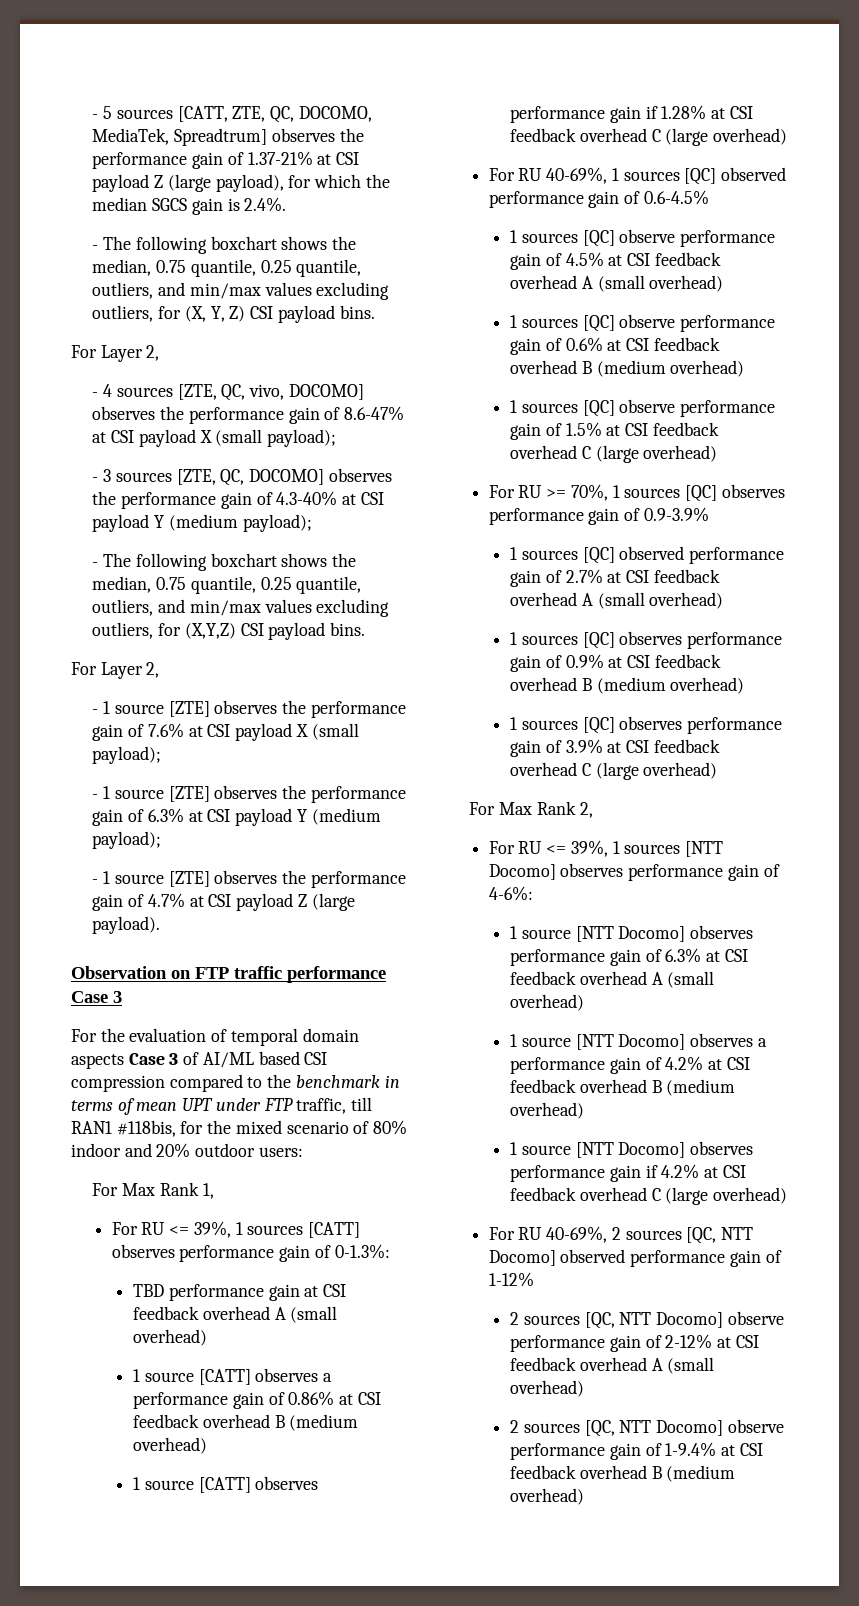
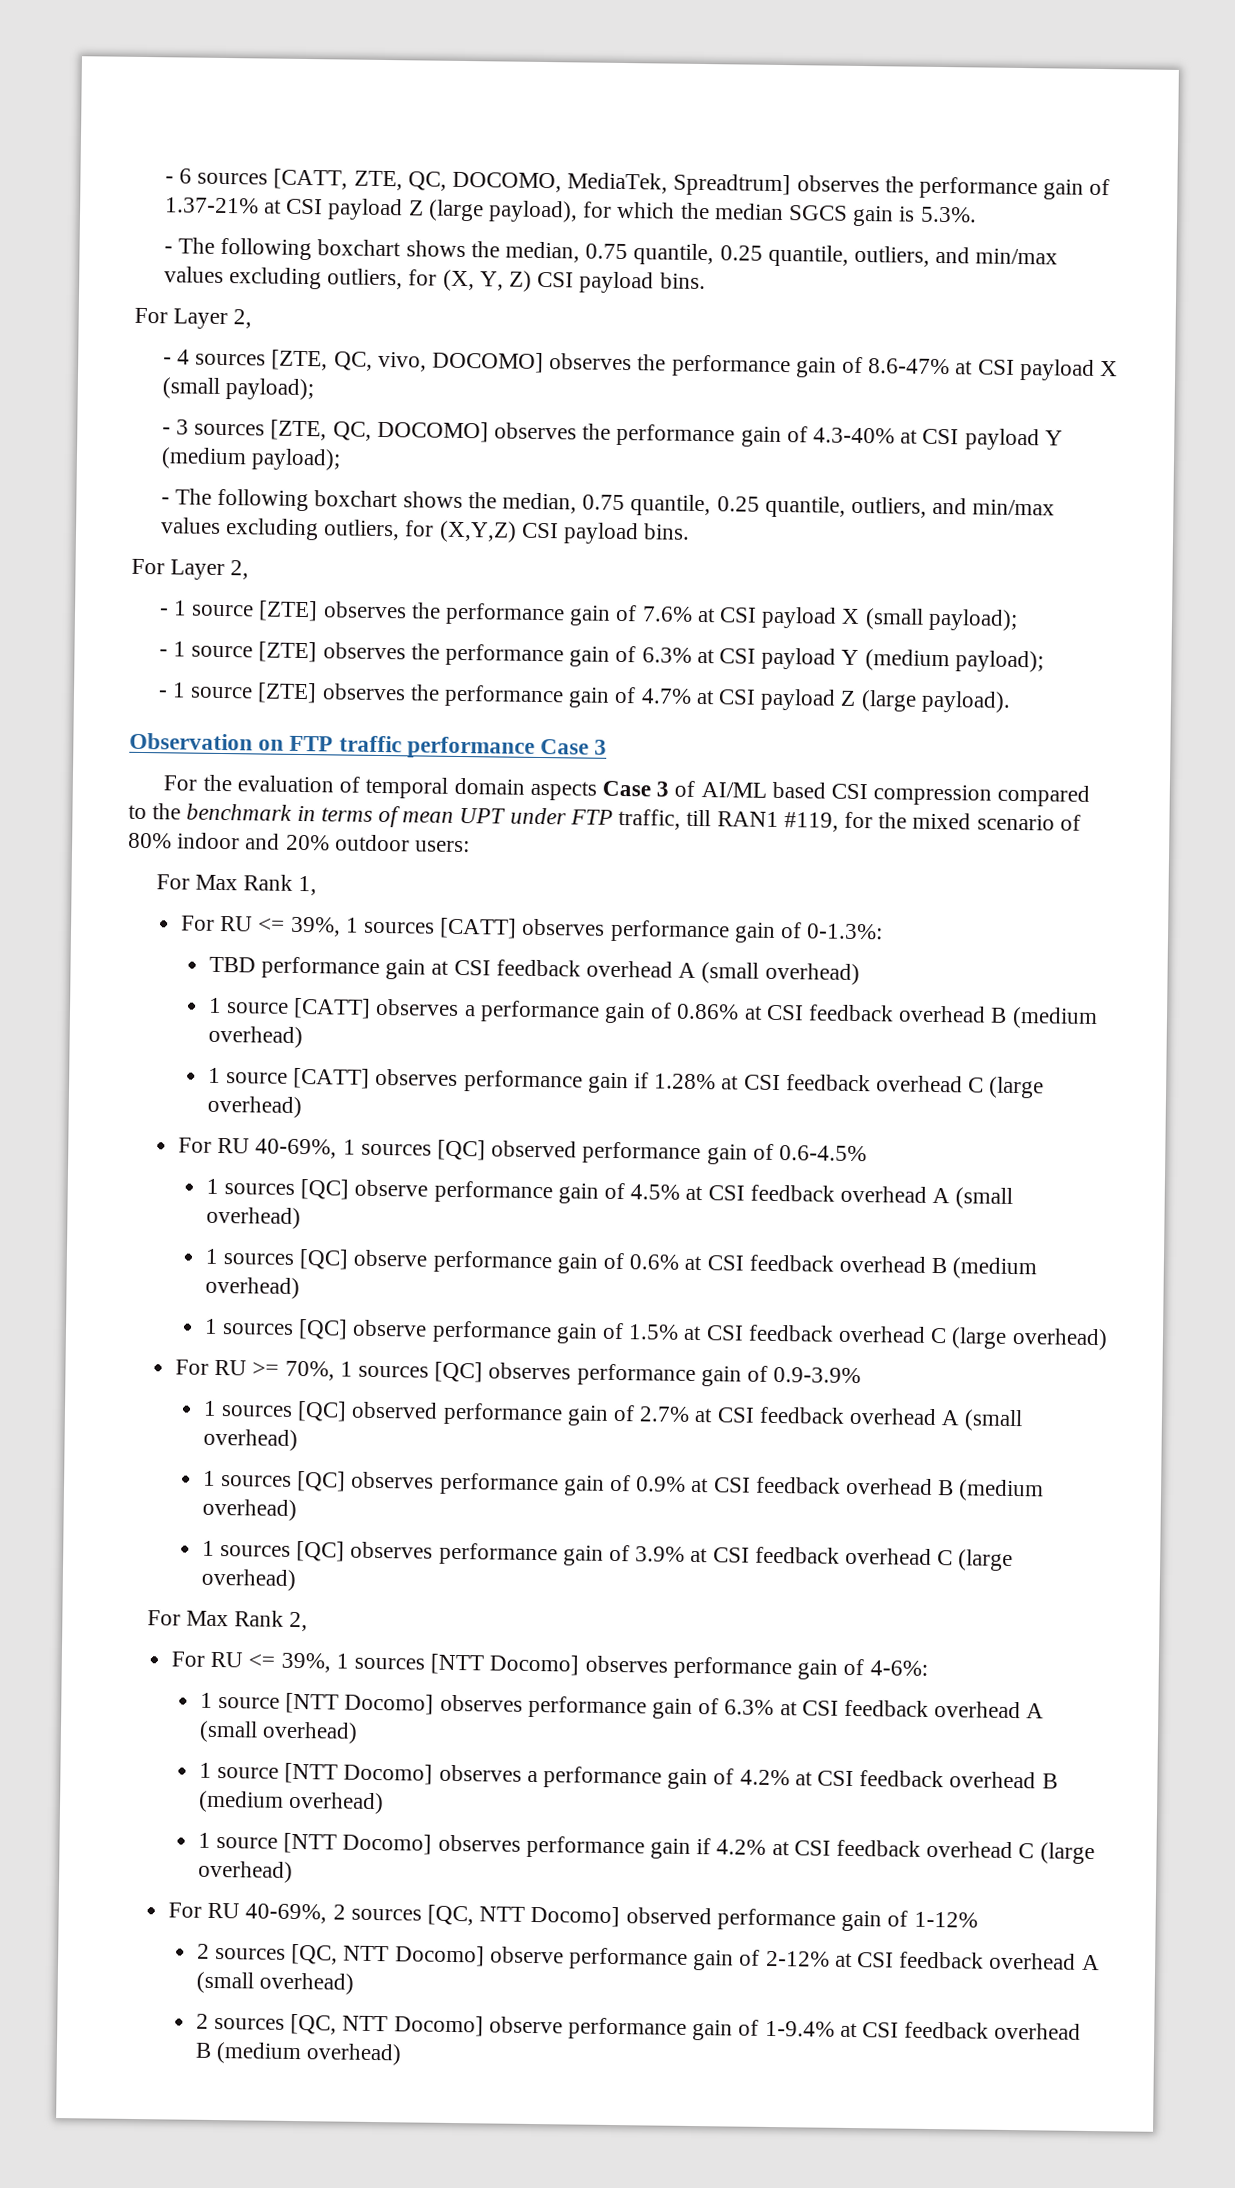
[92,106,113,119] - 5 -> [164,168,192,184] - 6
[244,197,287,212] 2.4%. -> [919,206,977,223] 5.3%.
[116,1120,176,1137] #118bis, -> [783,812,839,832] #119,

